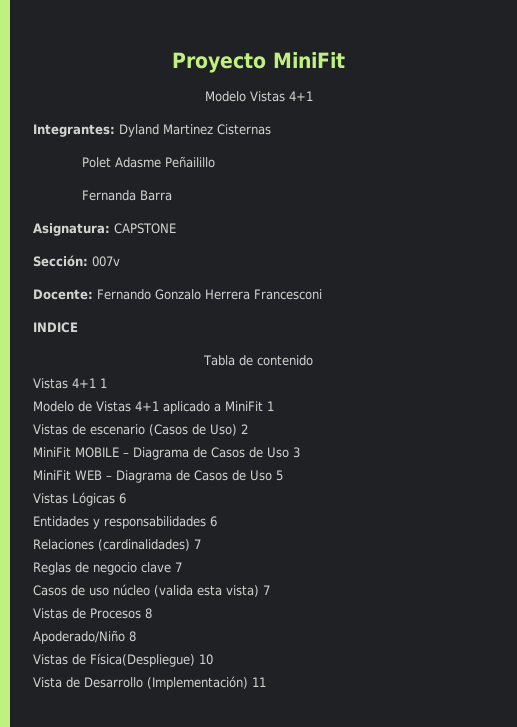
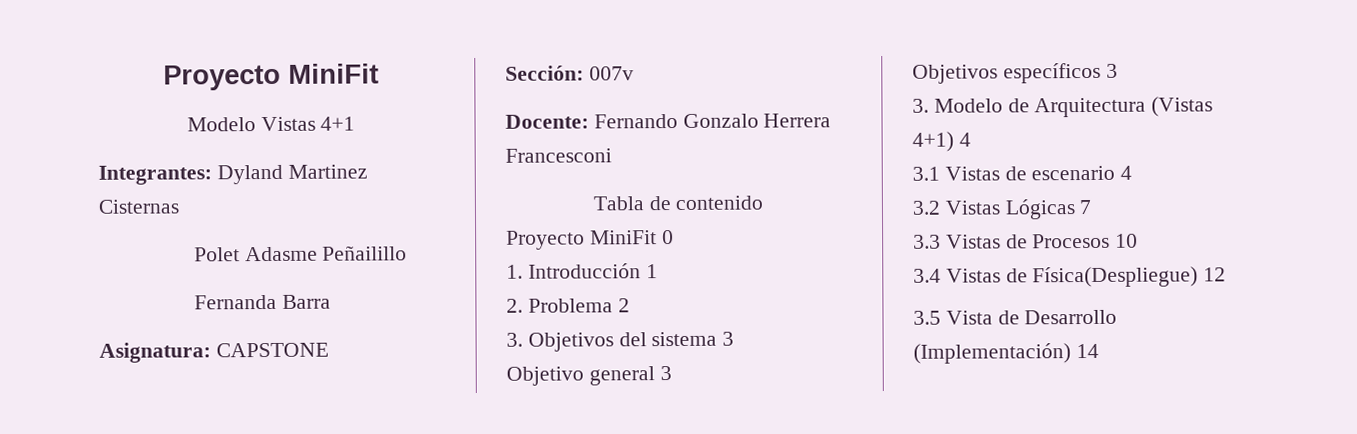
[33,322,78,333] // INDICE -> (612, 155) none
[33,378,107,389] [33,401,274,414] [33,424,248,436] [33,447,300,460] [33,470,283,483] [33,492,126,506] [33,516,217,529] [33,539,201,551] [33,562,182,575] [33,584,270,597] [33,608,152,619] [33,630,136,644] Vistas 4+1 1 // Modelo de Vistas 4+1 aplicado a MiniFit 1 // Vistas de escenario (Casos de Uso) 2 // MiniFit MOBILE – Diagrama de Casos de Uso 3 // MiniFit WEB – Diagrama de Casos de Uso 5 // Vistas Lógicas 6 // Entidades y responsabilidades 6 // Relaciones (cardinalidades) 7 // Reglas de negocio clave 7 // Casos de uso núcleo (valida esta vista) 7 // Vistas de Procesos 8 // Apoderado/Niño 8 // -> [506,230,674,250] [506,263,658,279] [506,298,630,313] [506,331,735,352] [506,366,672,386] [912,62,1118,84] [912,96,1214,118] [912,131,971,152] [912,165,1133,181] [912,199,1092,220] [913,233,1139,249] [913,268,941,283] Proyecto MiniFit 0 // 1. Introducción 1 // 2. Problema 2 // 3. Objetivos del sistema 3 // Objetivo general 3 // Objetivos específicos 3 // 3. Modelo de Arquitectura (Vistas 4+1) 4 // 3.1 Vistas de escenario 4 // 3.2 Vistas Lógicas 7 // 3.3 Vistas de Procesos 10 // 3.4
[199,654,213,665] 10 // -> [1203,267,1227,282] [913,310,941,325] 12 // 3.5
[252,677,266,687] 11 -> [1075,343,1099,359] 14

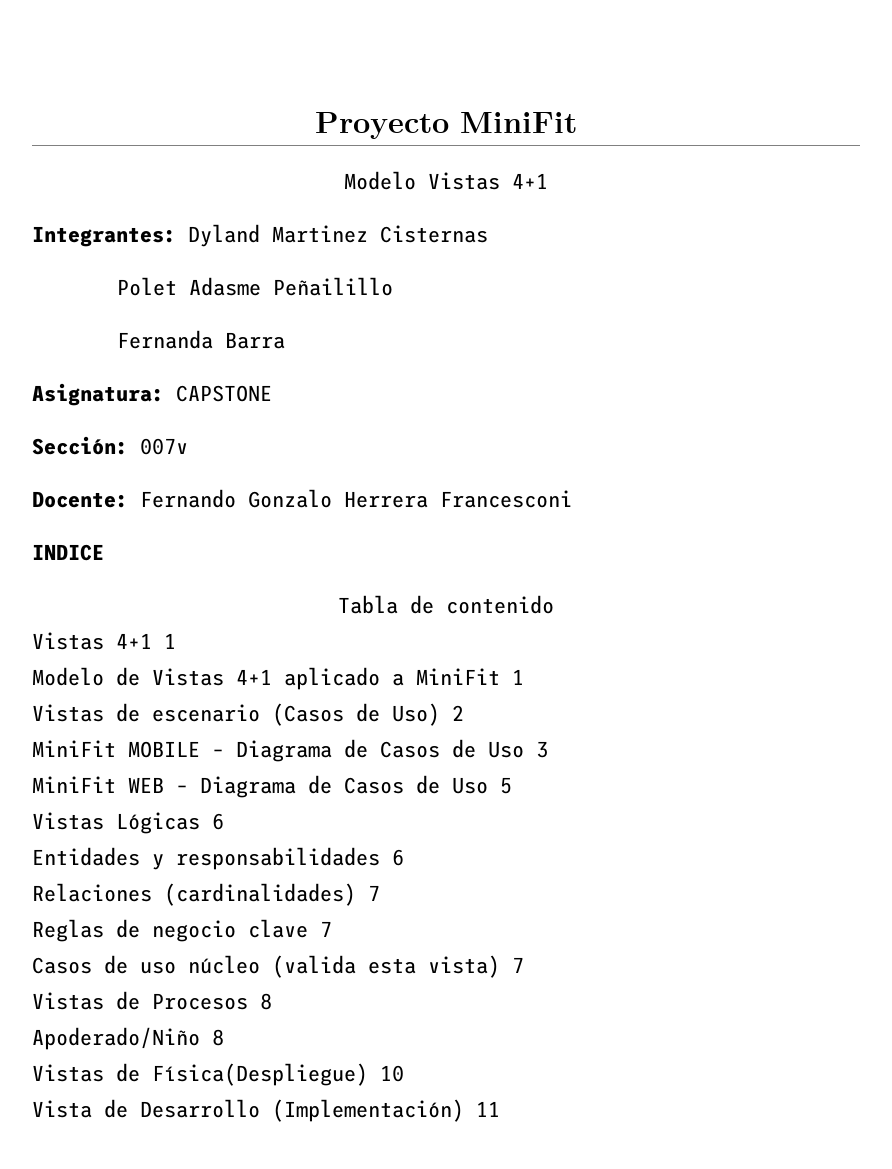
(612, 155) none -> [32,544,104,561] // INDICE
[506,230,674,250] [506,263,658,279] [506,298,630,313] [506,331,735,352] [506,366,672,386] [912,62,1118,84] [912,96,1214,118] [912,131,971,152] [912,165,1133,181] [912,199,1092,220] [913,233,1139,249] [913,268,941,283] Proyecto MiniFit 0 // 1. Introducción 1 // 2. Problema 2 // 3. Objetivos del sistema 3 // Objetivo general 3 // Objetivos específicos 3 // 3. Modelo de Arquitectura (Vistas 4+1) 4 // 3.1 Vistas de escenario 4 // 3.2 Vistas Lógicas 7 // 3.3 Vistas de Procesos 10 // 3.4 -> [32,632,176,650] [32,667,524,690] [32,703,464,726] [32,739,548,762] [32,775,512,798] [32,812,224,834] [32,847,404,870] [32,883,380,906] [32,919,332,942] [32,955,524,978] [32,991,272,1010] [32,1027,224,1050] Vistas 4+1 1 // Modelo de Vistas 4+1 aplicado a MiniFit 1 // Vistas de escenario (Casos de Uso) 2 // MiniFit MOBILE – Diagrama de Casos de Uso 3 // MiniFit WEB – Diagrama de Casos de Uso 5 // Vistas Lógicas 6 // Entidades y responsabilidades 6 // Relaciones (cardinalidades) 7 // Reglas de negocio clave 7 // Casos de uso núcleo (valida esta vista) 7 // Vistas de Procesos 8 // Apoderado/Niño 8 //
[1203,267,1227,282] [913,310,941,325] 12 // 3.5 -> [380,1065,404,1082] 10 //
[1075,343,1099,359] 14 -> [476,1101,500,1117] 11

